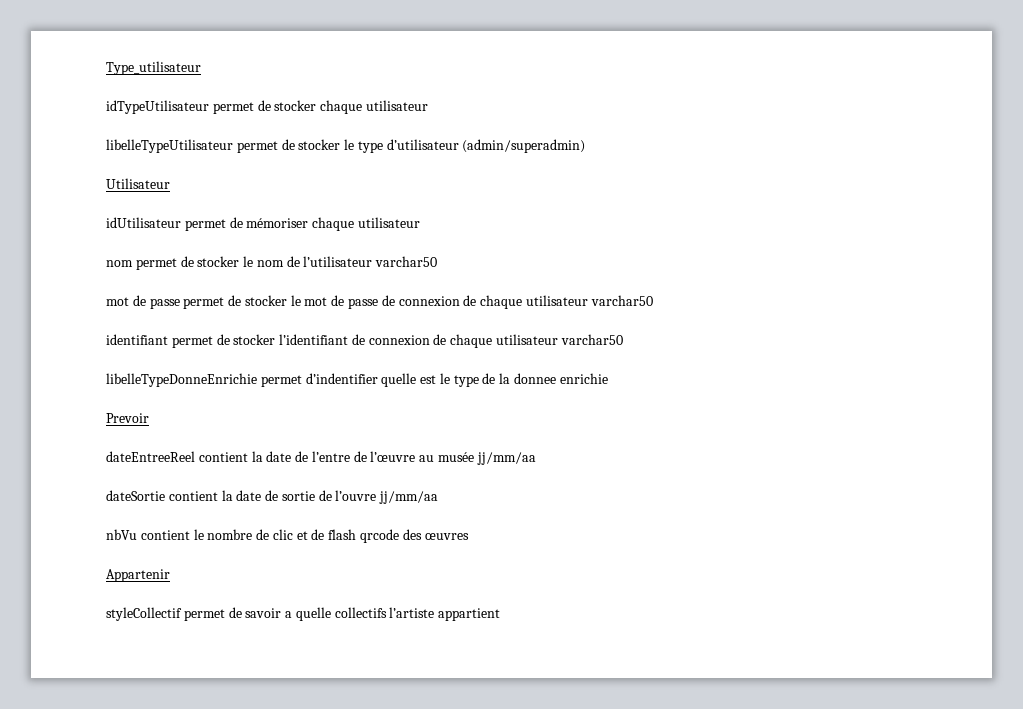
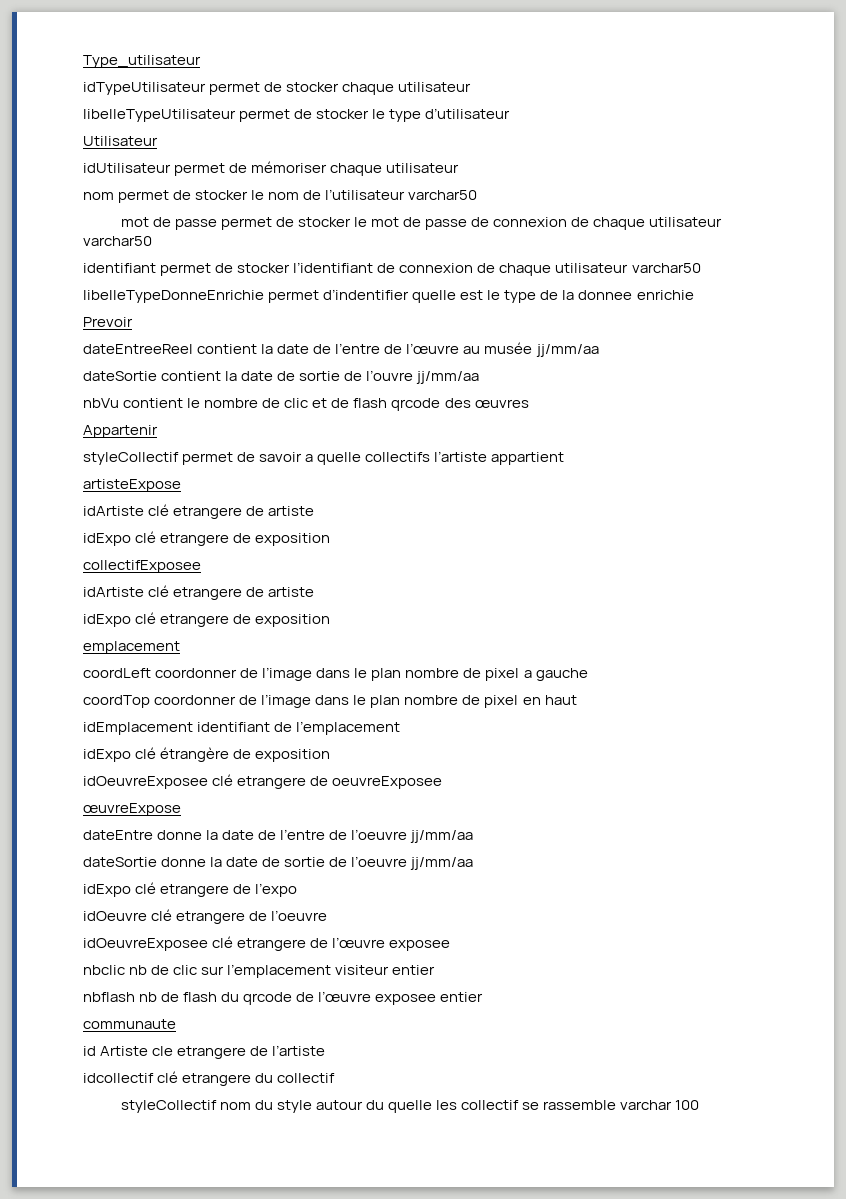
[462,139,586,153] (admin/superadmin) -> (511, 113) none
(501, 614) none -> [83,479,181,492] [83,504,315,519] [83,531,331,546] [83,560,201,573] [83,585,315,600] [83,612,331,627] [83,641,180,654] [83,667,588,681] [83,694,577,708] [83,721,401,735] [83,747,331,762] [83,774,443,789] [83,803,181,816] [83,829,474,843] [83,856,474,870] [83,882,298,897] [83,909,328,924] [83,936,451,951] [83,964,436,978] [83,991,484,1005] [83,1019,176,1029] [83,1045,326,1059] [83,1071,336,1086] [120,1100,700,1113] // artisteExpose // idArtiste clé etrangere de artiste // idExpo clé etrangere de exposition // collectifExposee // idArtiste clé etrangere de artiste // idExpo clé etrangere de exposition // emplacement // coordLeft coordonner de l’image dans le plan nombre de pixel a gauche // coordTop coordonner de l’image dans le plan nombre de pixel en haut // idEmplacement identifiant de l’emplacement // idExpo clé étrangère de exposition // idOeuvreExposee clé etrangere de oeuvreExposee // œuvreExpose // dateEntre donne la date de l’entre de l’oeuvre jj/mm/aa // dateSortie donne la date de sortie de l’oeuvre jj/mm/aa // idExpo clé etrangere de l’expo // idOeuvre clé etrangere de l’oeuvre // idOeuvreExposee clé etrangere de l’œuvre exposee // nbclic nb de clic sur l’emplacement visiteur entier // nbflash nb de flash du qrcode de l’œuvre exposee entier // communaute // id Artiste cle etrangere de l’artiste // idcollectif clé etrangere du collectif // styleCollectif nom du style autour du quelle les collectif se rassemble varchar 100

